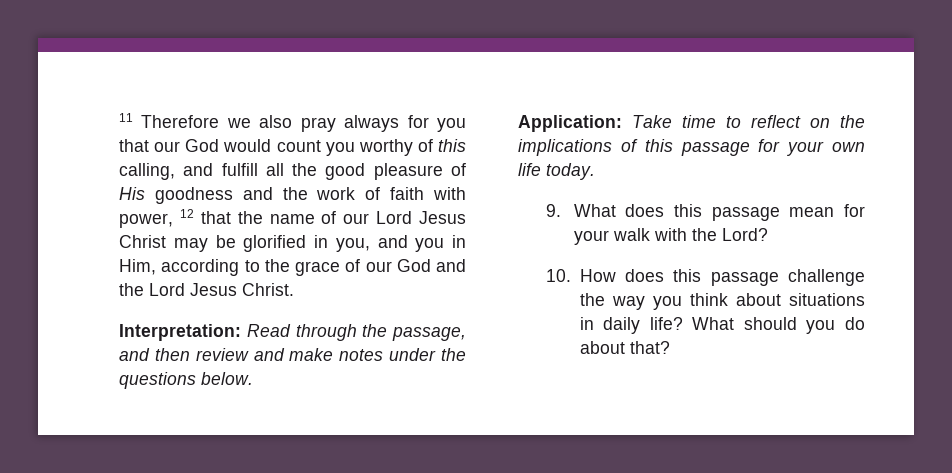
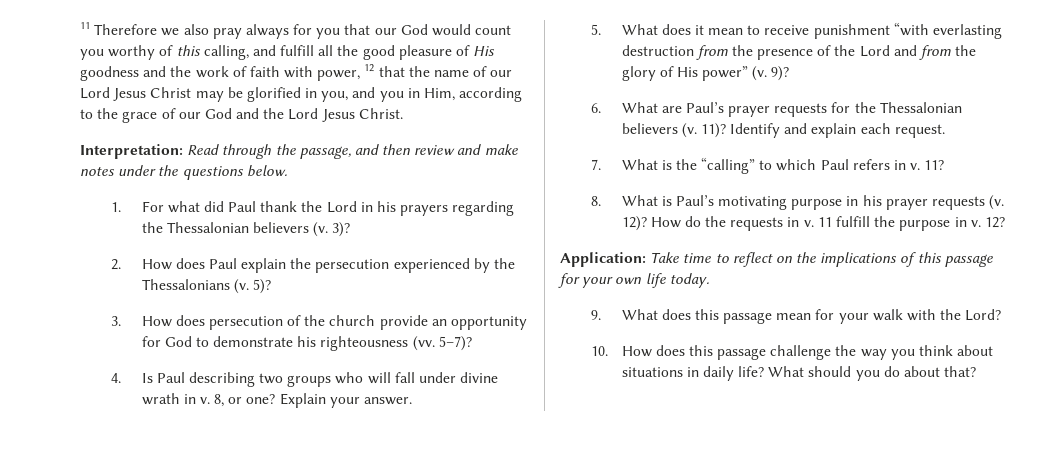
(253, 378) none -> [110,201,515,216] [141,222,351,237] [110,258,516,273] [141,279,271,294] [110,315,528,330] [141,336,472,351] [110,372,499,387] [141,393,413,408] [590,22,1003,39] [621,45,977,60] [621,66,790,81] [590,102,962,117] [621,123,945,138] [590,157,945,174] [590,195,1005,210] [621,216,1005,231] // 1. For what did Paul thank the Lord in his prayers regarding the Thessalonian believers (v. 3)? // 2. How does Paul explain the persecution experienced by the Thessalonians (v. 5)? // 3. How does persecution of the church provide an opportunity for God to demonstrate his righteousness (vv. 5–7)? // 4. Is Paul describing two groups who will fall under divine wrath in v. 8, or one? Explain your answer. // 5. What does it mean to receive punishment “with everlasting destruction from the presence of the Lord and from the glory of His power” (v. 9)? // 6. What are Paul’s prayer requests for the Thessalonian believers (v. 11)? Identify and explain each request. // 7. What is the “calling” to which Paul refers in v. 11? // 8. What is Paul’s motivating purpose in his prayer requests (v. 12)? How do the requests in v. 11 fulfill the purpose in v. 12?

